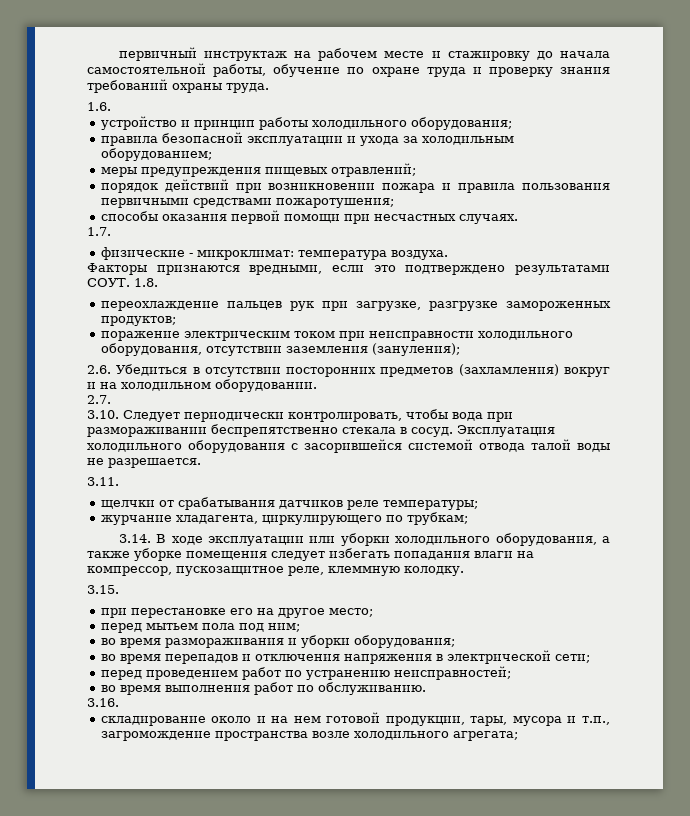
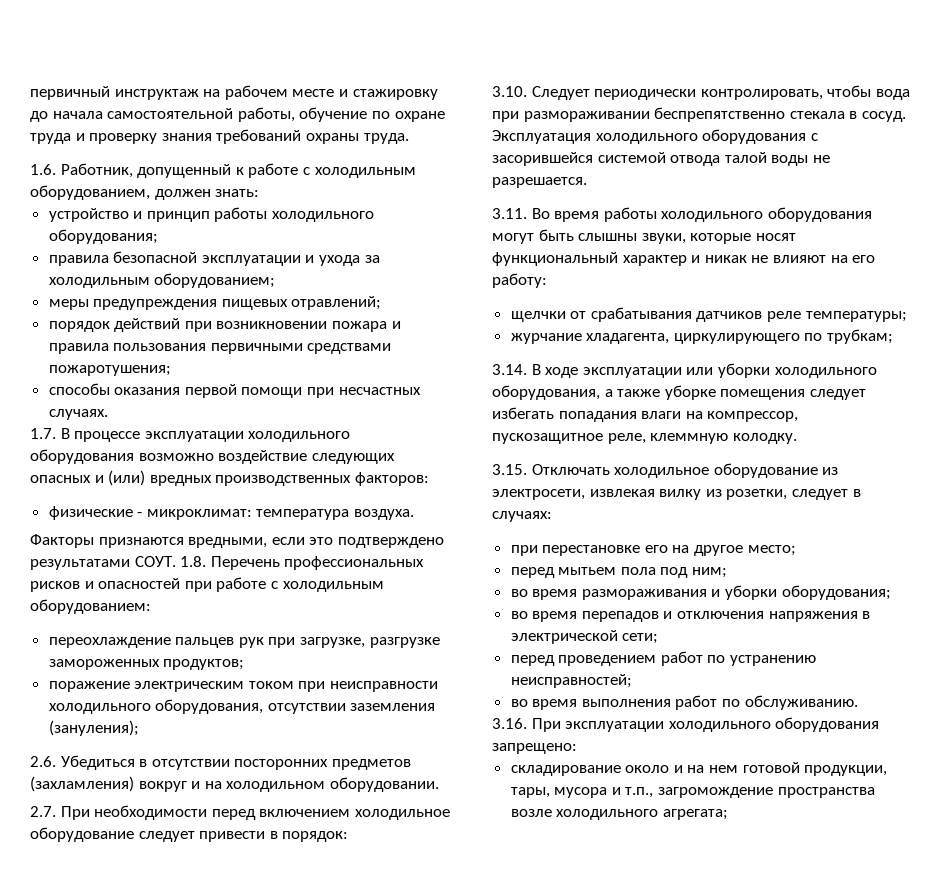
(111, 106) none -> [60,163,416,178] [30,185,260,200] Работник, допущенный к работе с холодильным оборудованием, должен знать:
(111, 231) none -> [60,428,351,442] [30,449,395,464] [30,470,429,486] В процессе эксплуатации холодильного оборудования возможно воздействие следующих опасных и (или) вредных производственных факторов:
(158, 282) none -> [210,556,425,570] [30,577,384,592] [30,599,151,614] Перечень профессиональных рисков и опасностей при работе с холодильным оборудованием:
(111, 399) none -> [60,805,450,820] [30,827,349,842] При необходимости перед включением холодильное оборудование следует привести в порядок:
(119, 481) none -> [531,207,872,222] [492,229,796,244] [492,252,876,266] [492,273,547,288] Во время работы холодильного оборудования могут быть слышны звуки, которые носят функциональный характер и никак не влияют на его работу:
(119, 589) none -> [531,463,839,478] [492,489,861,500] [492,511,552,522] Отключать холодильное оборудование из электросети, извлекая вилку из розетки, следует в случаях:
(119, 702) none -> [531,717,880,732] [492,743,577,754] При эксплуатации холодильного оборудования запрещено:

